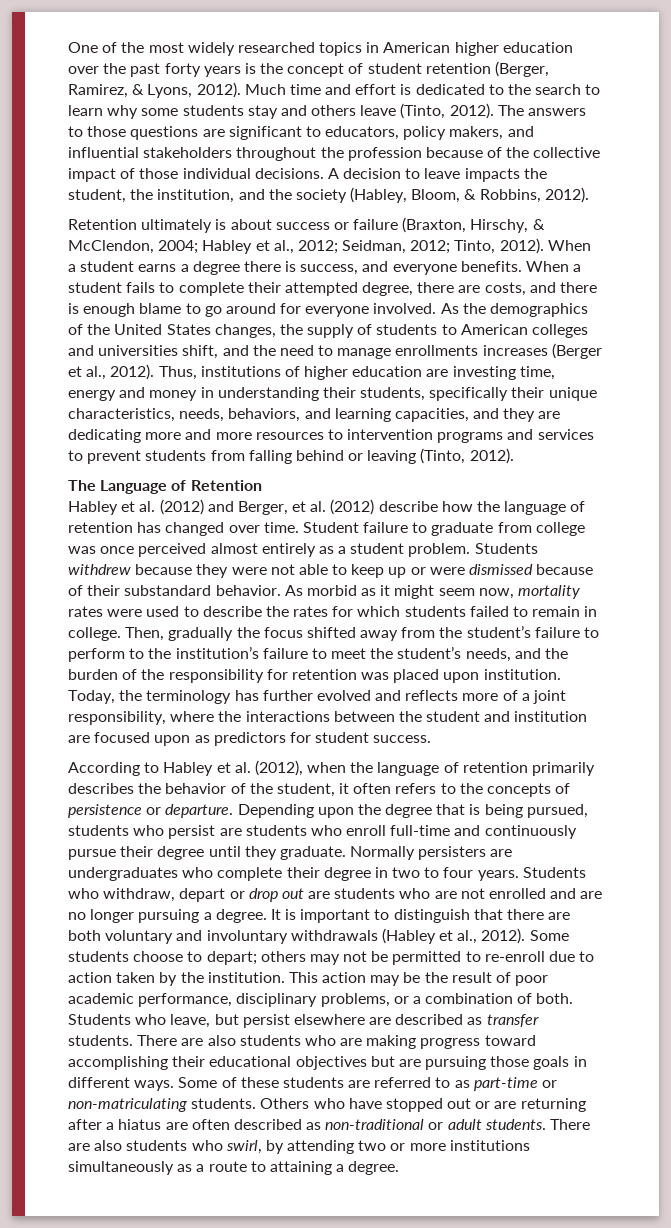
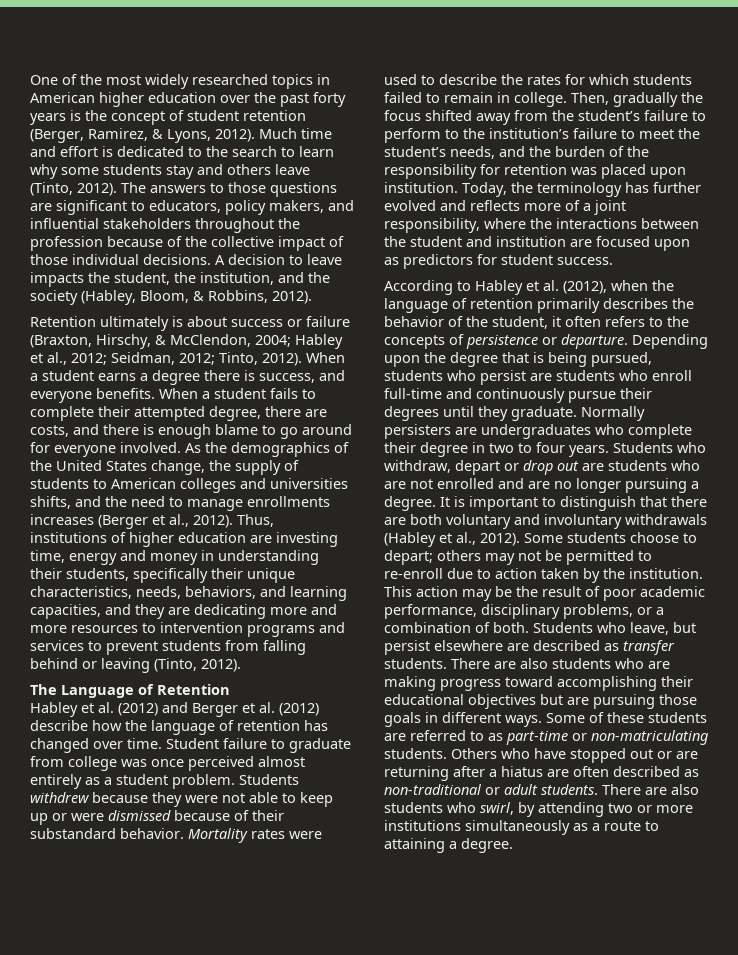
[214,324,276,338] changes, -> [151,460,205,475] change,
[182,345,219,359] shift, -> [30,496,71,509] shifts,
[237,501,288,515] Berger, -> [192,703,238,717] Berger
[284,585,581,599] As morbid as it might seem now, mortality -> [188,828,248,843] Mortality
[157,846,205,860] degree -> [384,406,439,421] degrees

